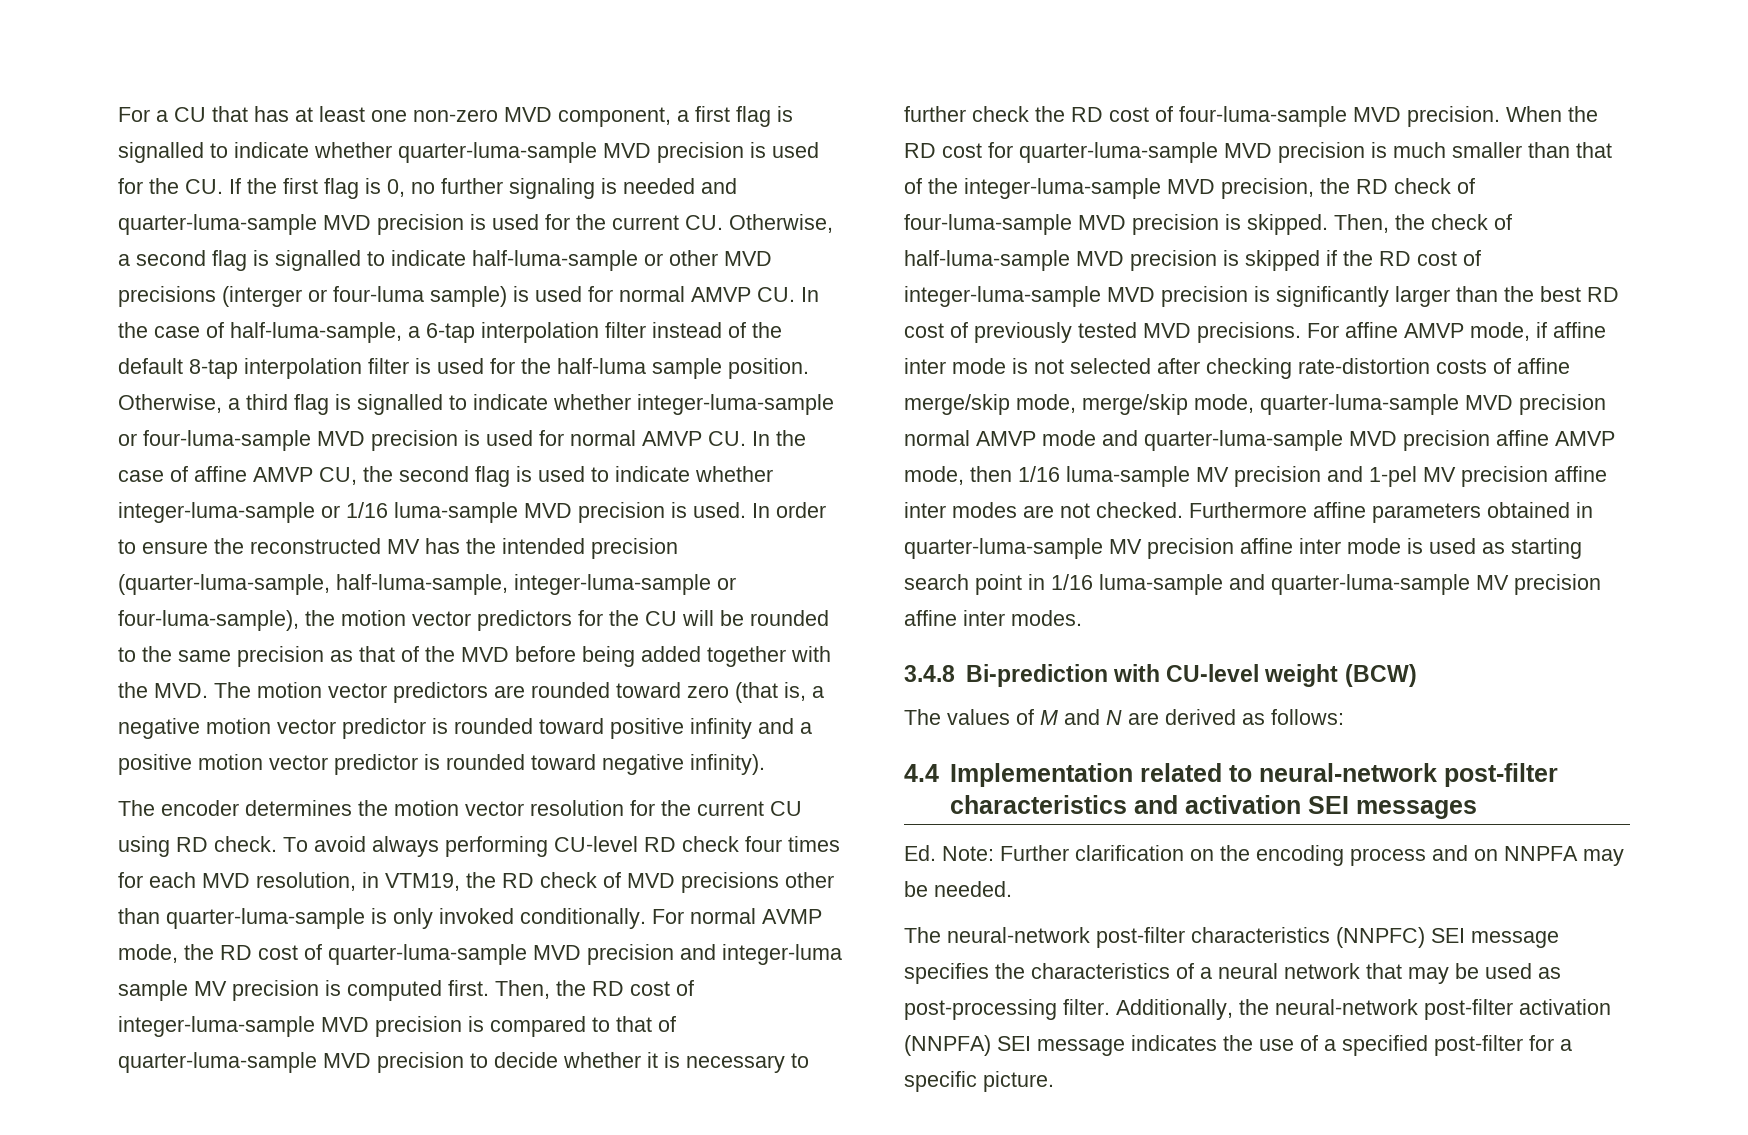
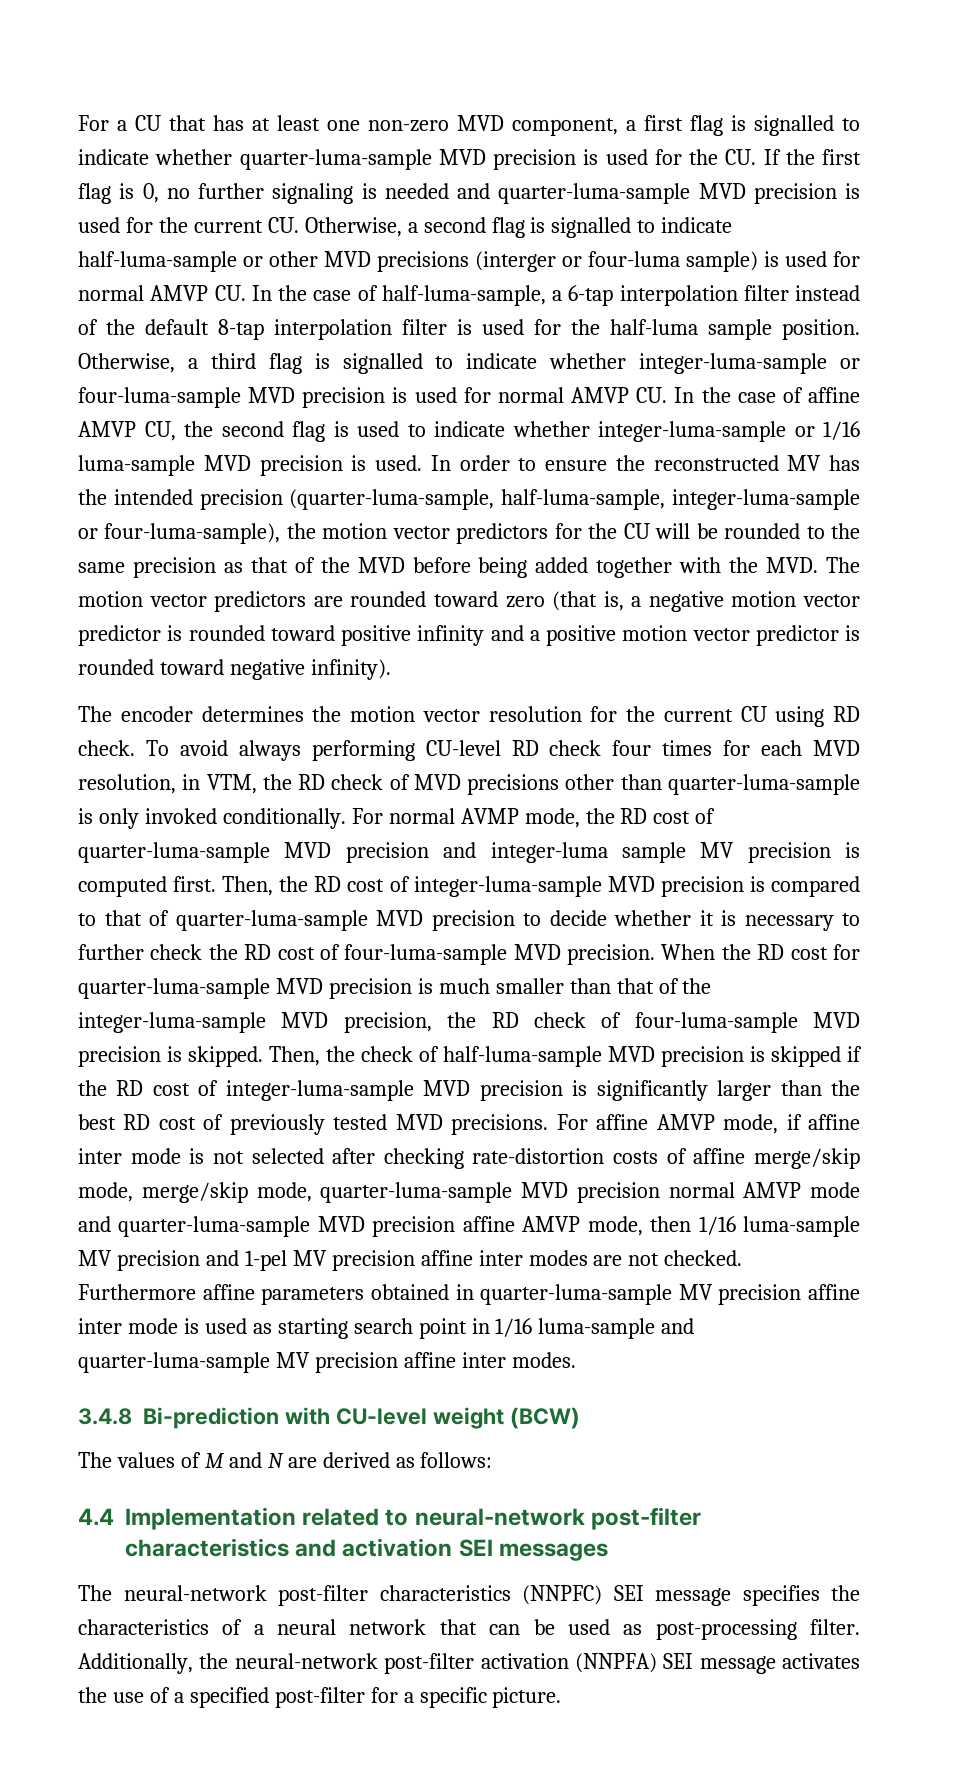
[385,873,460,891] VTM19, -> [206,774,257,794] VTM,
[904,845,1624,866] [904,881,1012,897] // Ed. Note: Further clarification on the encoding process and on NNPFA may be needed. -> (608, 1552) none
[1408,967,1449,984] may -> [489,1624,521,1635] can
[1131,1035,1217,1051] indicates -> [782,1653,860,1669] activates

